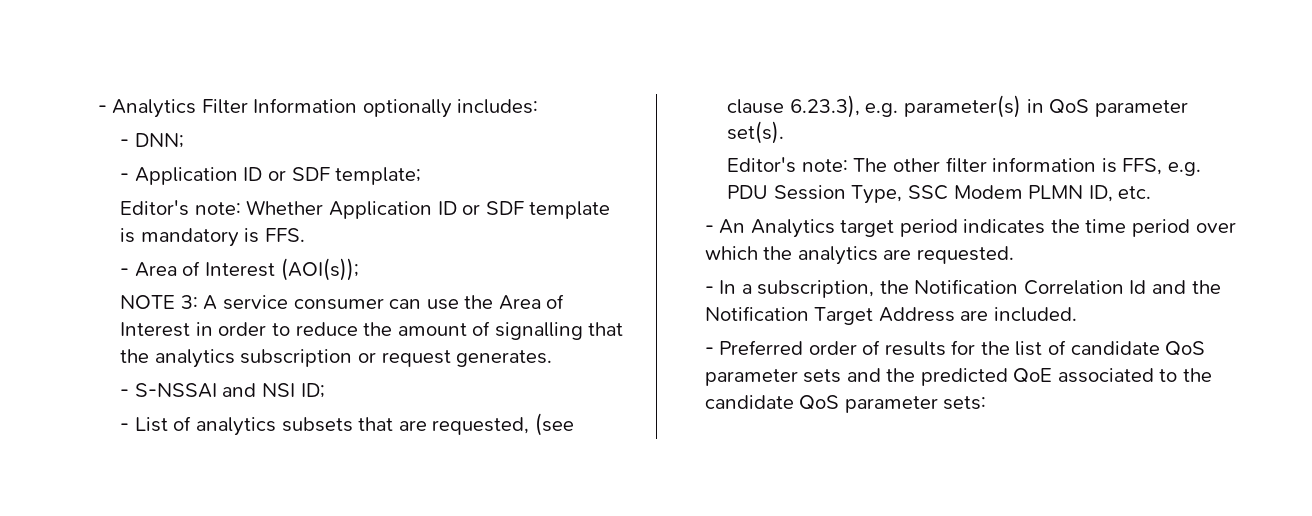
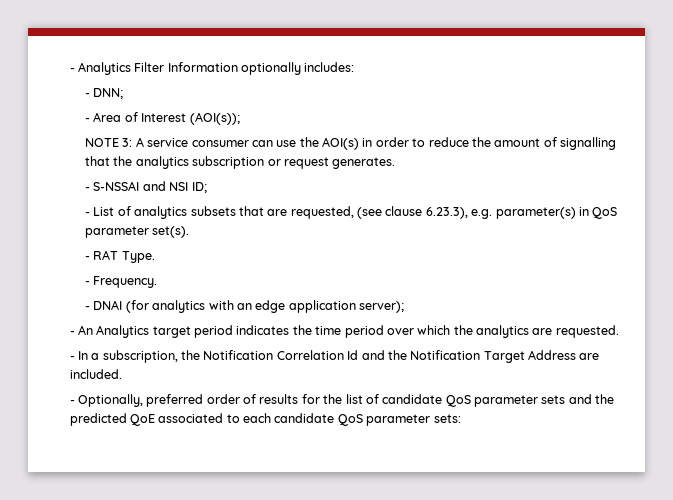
[120,167,422,185] [120,200,611,219] [120,228,305,247] // - Application ID or SDF template; // Editor's note: Whether Application ID or SDF template is mandatory is FFS. -> (124, 93) none
[498,294,565,310] [120,322,191,337] Area of Interest -> [322,137,360,150] AOI(s)
[727,157,1201,176] [727,185,1152,204] Editor's note: The other filter information is FFS, e.g. PDU Session Type, SSC Modem PLMN ID, etc. -> [85,250,155,263] [85,276,158,288] [85,300,405,313] - RAT Type. // - Frequency. // - DNAI (for analytics with an edge application server);
[719,340,804,355] Preferred -> [77,394,204,407] Optionally, preferred
[1182,368,1212,382] the -> [243,413,272,423] each

